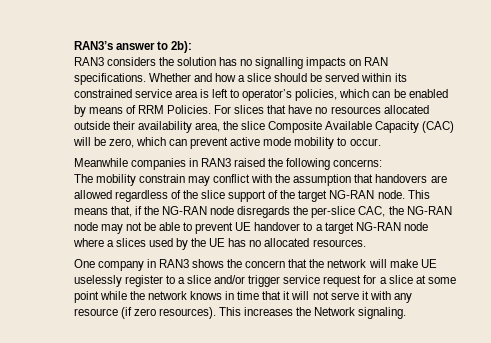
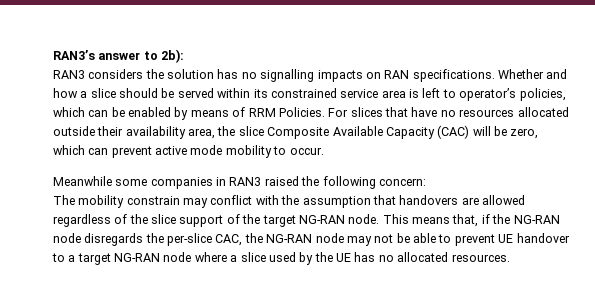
(128, 162) none -> [115,179,148,186] some
[333,159,383,167] concerns: -> [378,178,426,186] concern:
[115,238,146,247] slices -> [240,252,266,262] slice
[73,259,437,271] [73,275,456,287] [73,291,412,303] [73,307,407,319] // One company in RAN3 shows the concern that the network will make UE uselessly register to a slice and/or trigger service request for a slice at some point while the network knows in time that it will not serve it with any resource (if zero resources). This increases the Network signaling. -> (510, 258) none

